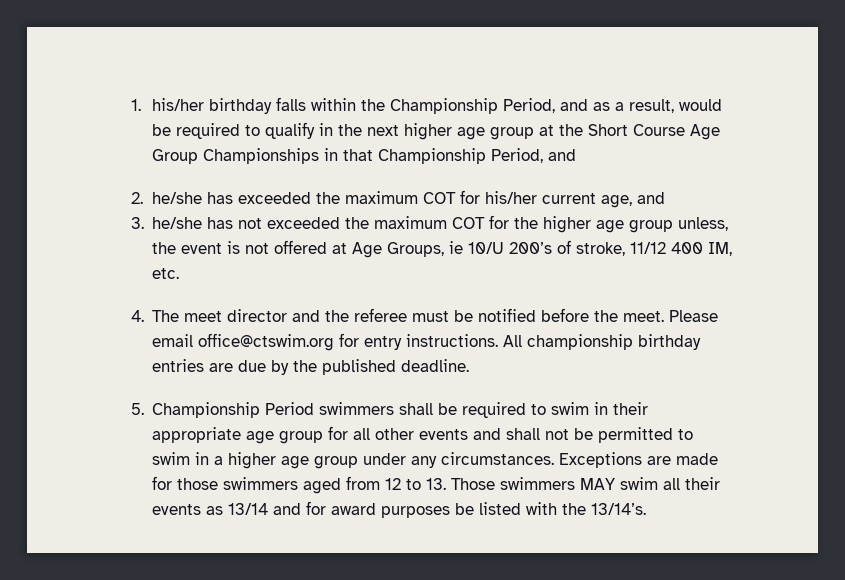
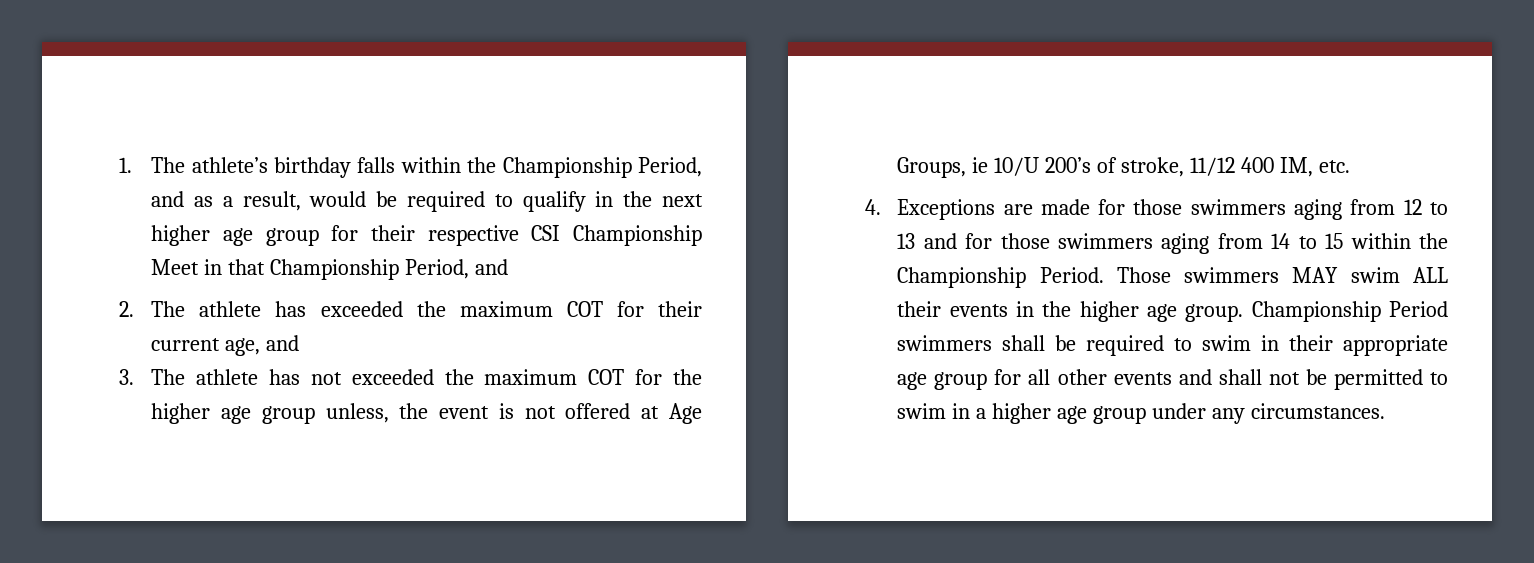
[152,98,205,111] his/her -> [151,157,268,173] The athlete’s
[539,124,721,140] [152,148,320,164] at the Short Course Age Group Championships -> [331,225,702,246] [151,259,200,275] for their respective CSI Championship Meet
[152,192,203,204] he/she -> [151,301,262,317] The athlete
[485,191,538,204] his/her -> [658,301,702,317] their
[152,217,203,229] he/she -> [151,369,259,385] The athlete
[152,308,719,322] [152,333,702,351] [152,359,470,375] [130,403,144,415] The meet director and the referee must be notified before the meet. Please email office@ctswim.org for entry instructions. All championship birthday entries are due by the published deadline. // 5. -> [897,199,1448,220] [897,233,1448,254] [897,267,1448,288] [897,301,1244,322] Exceptions are made for those swimmers aging from 12 to 13 and for those swimmers aging from 14 to 15 within the Championship Period. Those swimmers MAY swim ALL their events in the higher age group.
[559,452,719,468] [152,476,721,494] [152,501,647,518] Exceptions are made for those swimmers aged from 12 to 13. Those swimmers MAY swim all their events as 13/14 and for award purposes be listed with the 13/14’s. -> (1385, 411) none

